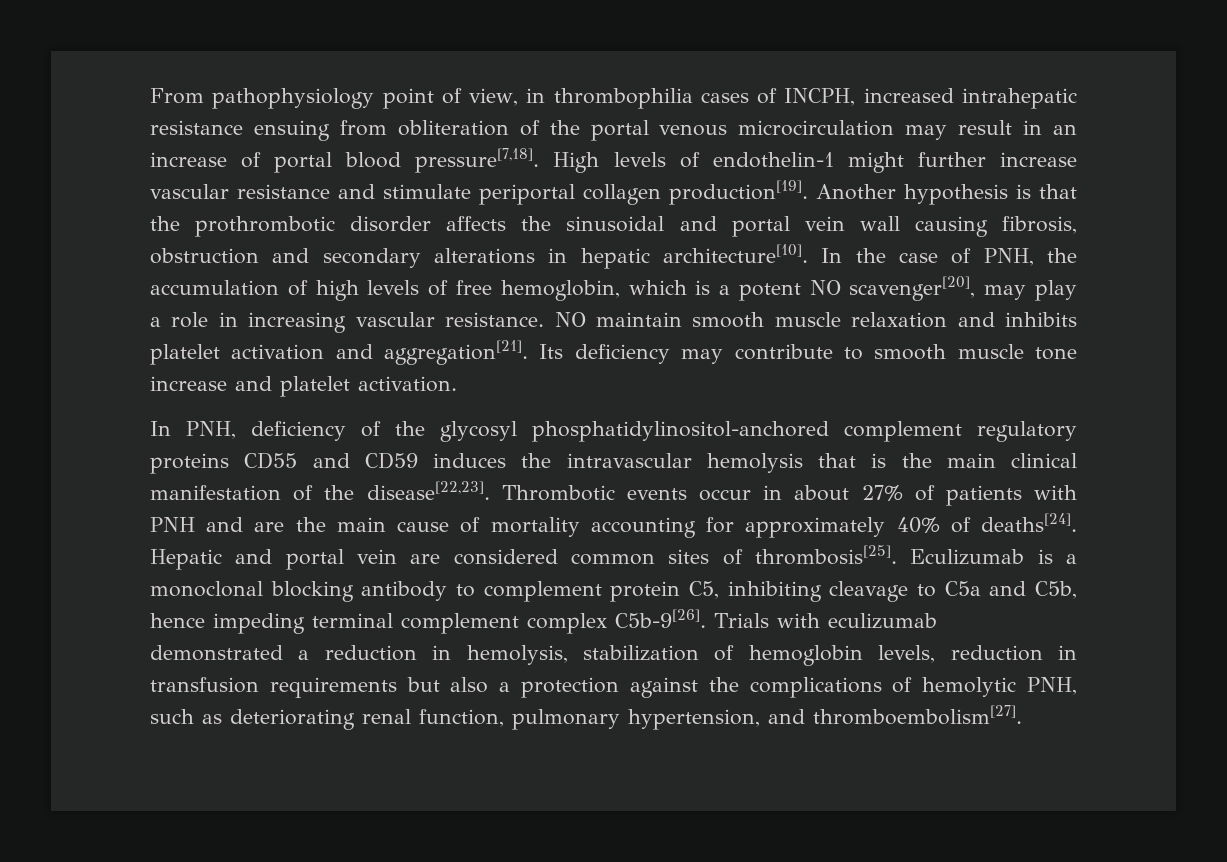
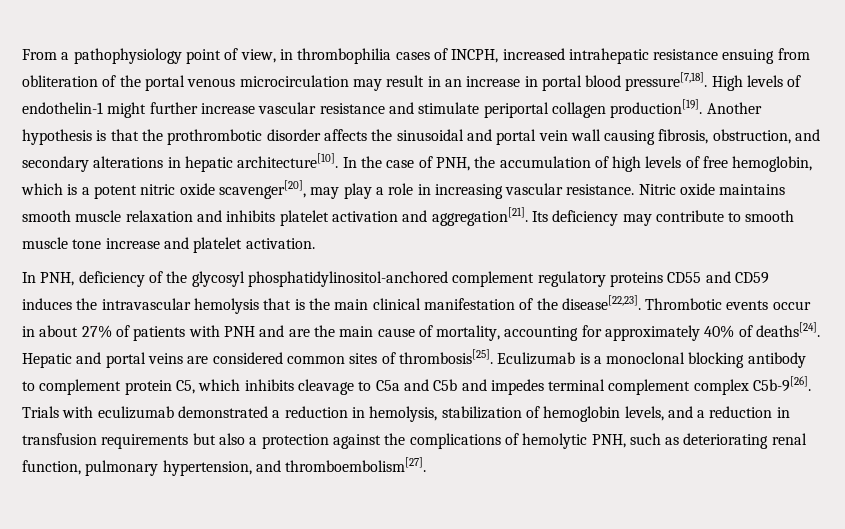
(204, 96) none -> [61,52,70,60] a
[241,152,262,168] of -> [524,76,538,87] in
[150,248,259,264] obstruction -> [712,129,791,144] obstruction,
[809,280,841,295] NO -> [140,183,215,195] nitric oxide
[554,312,682,327] NO maintain -> [638,183,786,195] Nitric oxide maintains
[490,517,580,537] mortality -> [436,325,501,341] mortality,
[357,549,397,564] vein -> [147,353,183,364] veins
[727,581,822,602] inhibiting -> [198,379,294,391] which inhibits
[1035,581,1077,599] [150,613,305,634] C5b, hence impeding -> [433,379,544,395] C5b and impedes
(936, 654) none -> [667,406,706,418] and a

